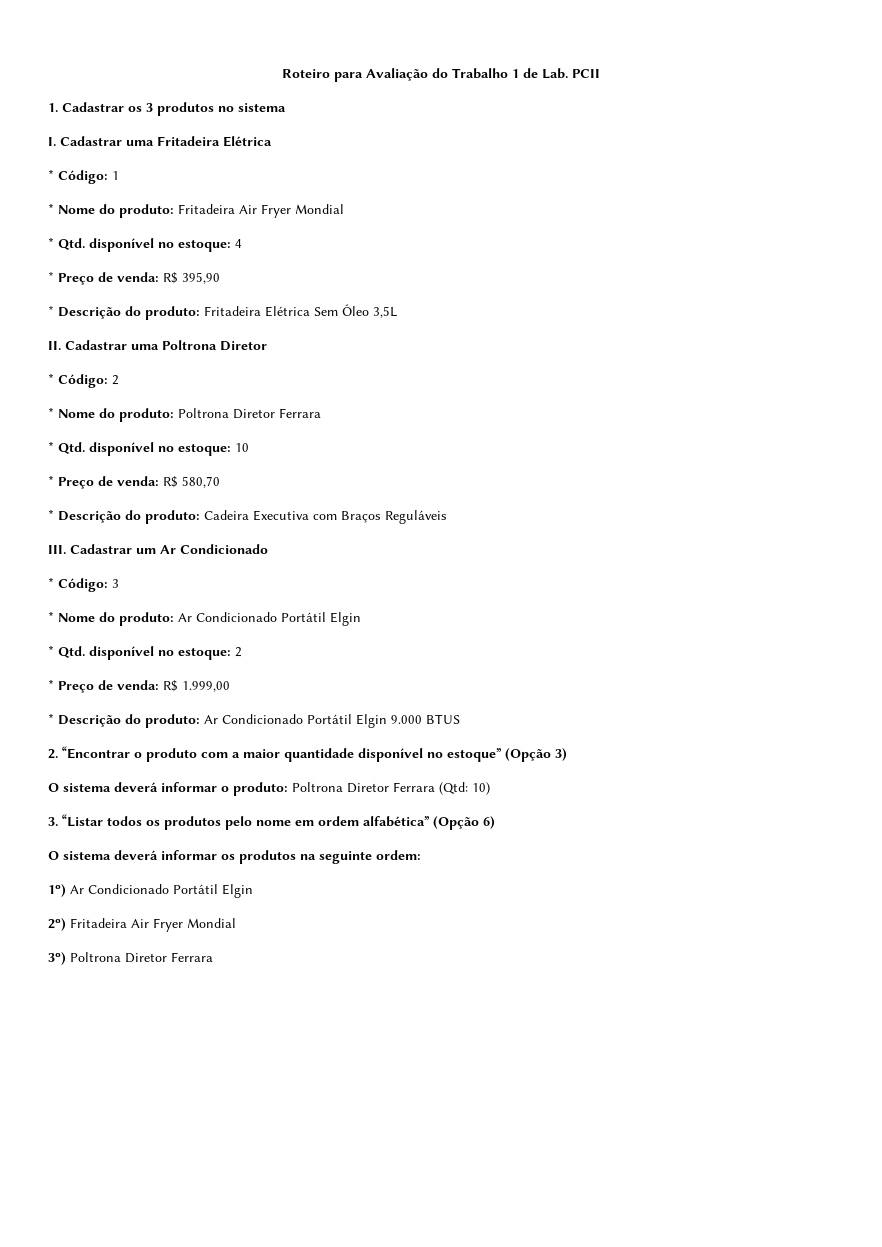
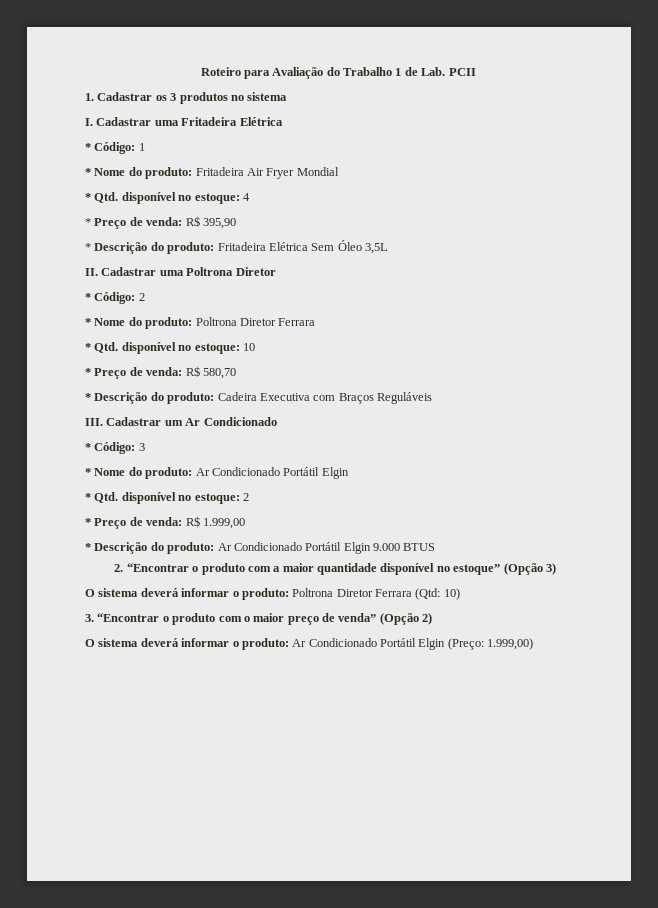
[62,814,495,830] [48,850,421,864] [48,884,253,898] [48,918,236,932] [48,952,213,965] “Listar todos os produtos pelo nome em ordem alfabética” (Opção 6) // O sistema deverá informar os produtos na seguinte ordem: // 1º) Ar Condicionado Portátil Elgin // 2º) Fritadeira Air Fryer Mondial // 3º) Poltrona Diretor Ferrara -> [97,613,433,625] [85,638,534,650] “Encontrar o produto com o maior preço de venda” (Opção 2) // O sistema deverá informar o produto: Ar Condicionado Portátil Elgin (Preço: 1.999,00)

